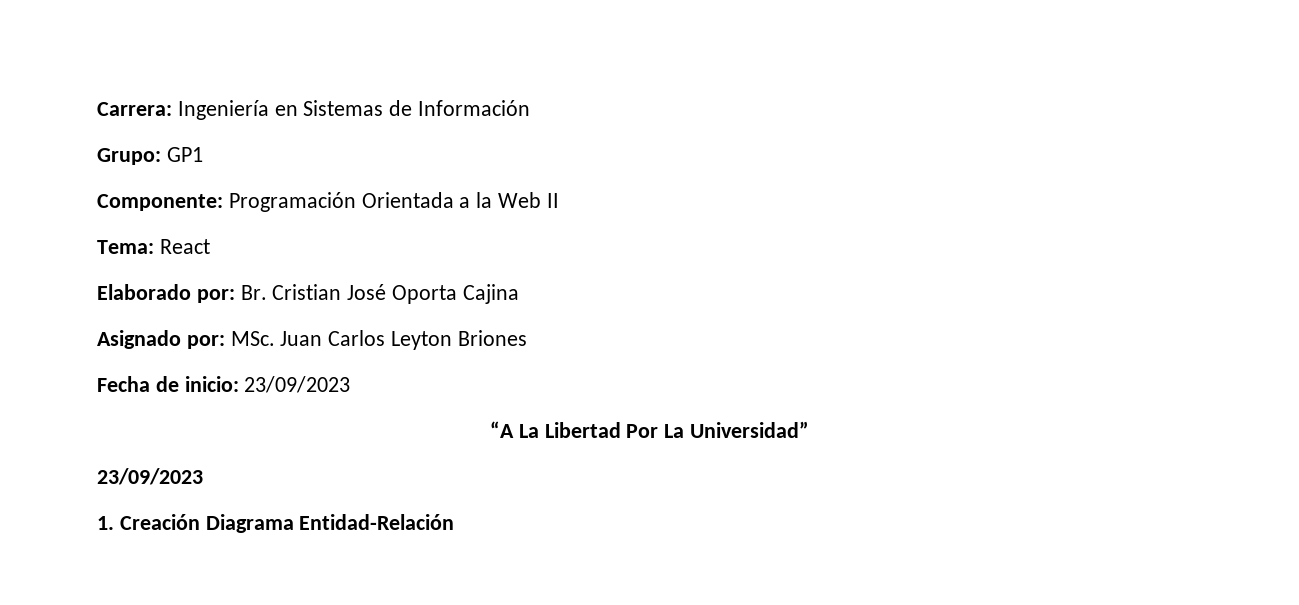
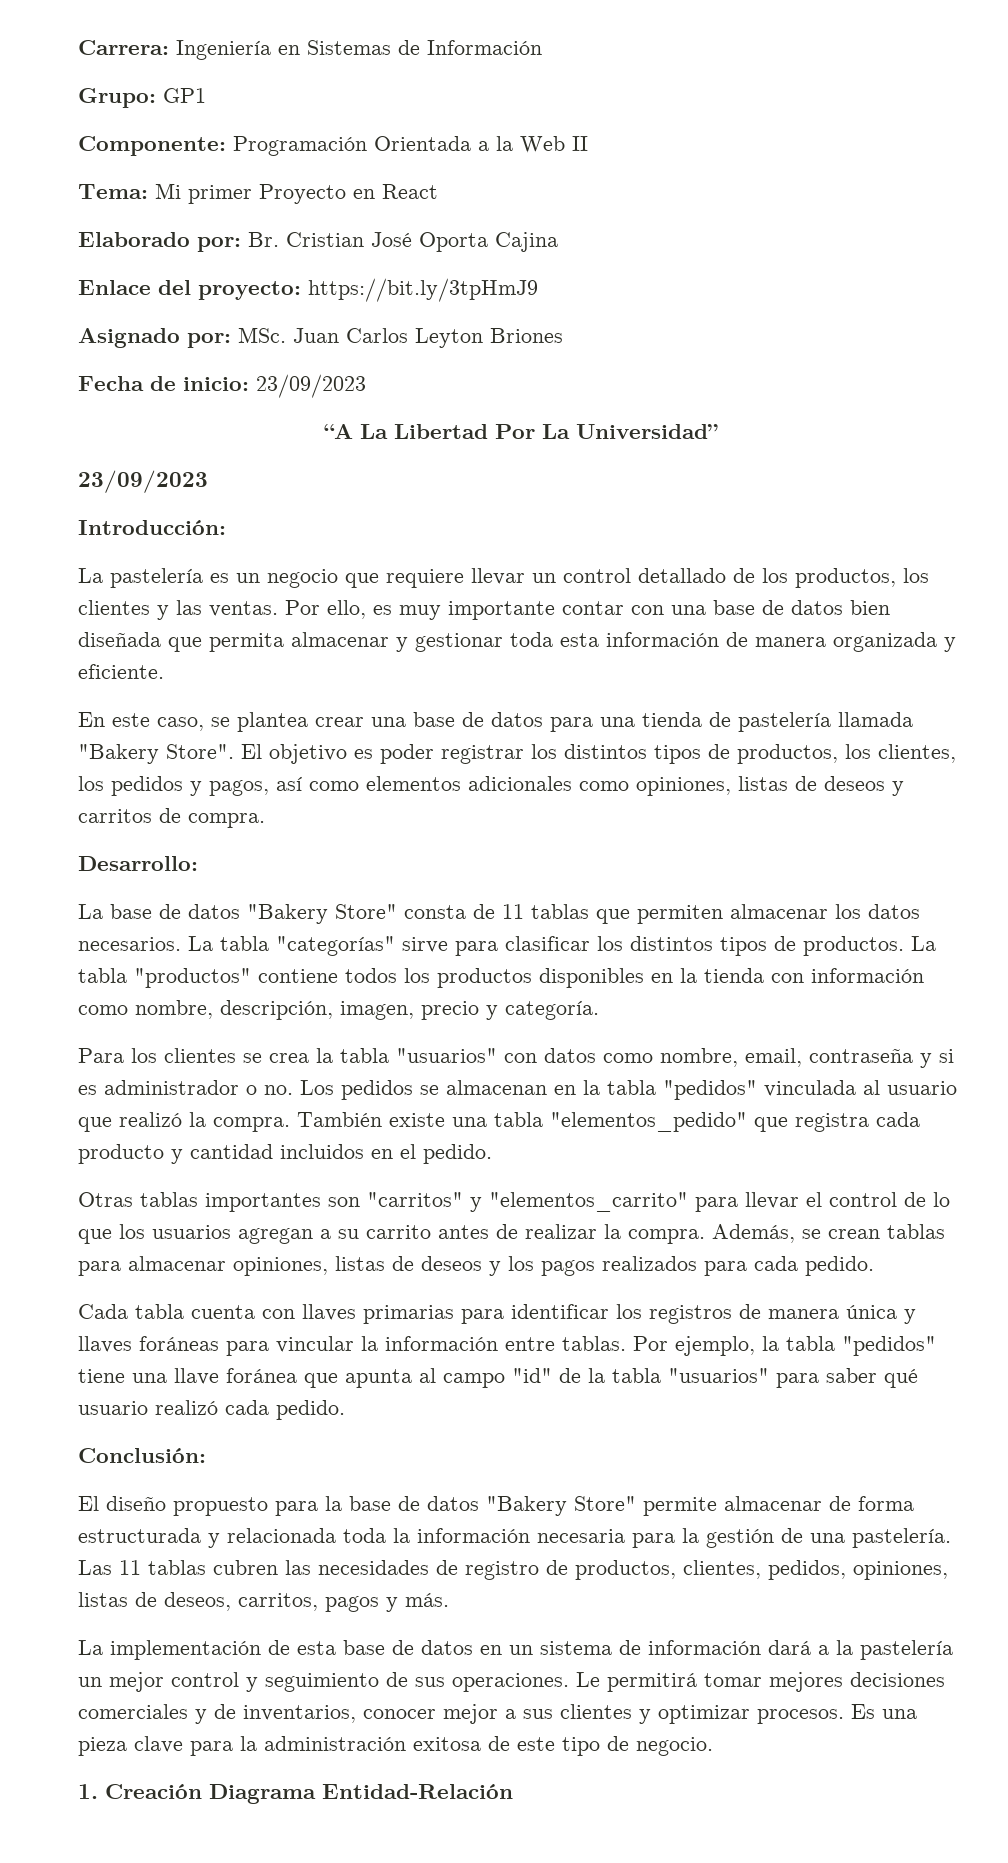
(154, 247) none -> [155,183,375,204] Mi primer Proyecto en
(519, 294) none -> [78,278,538,302] // Enlace del proyecto: https://bit.ly/3tpHmJ9
(203, 476) none -> [78,520,226,535] [78,568,929,588] [78,600,890,620] [78,632,956,652] [78,664,164,679] [78,712,913,732] [78,744,956,764] [78,776,904,796] [78,808,265,828] [78,856,198,871] [78,904,920,924] [78,936,936,956] [78,968,924,988] [78,1000,599,1020] [78,1048,954,1068] [78,1080,957,1100] [78,1112,920,1132] [78,1144,492,1164] [78,1192,950,1212] [78,1224,945,1244] [78,1256,874,1276] [78,1304,916,1324] [78,1336,936,1356] [78,1368,918,1388] [78,1400,345,1420] [78,1448,206,1463] [78,1496,914,1516] [78,1528,951,1548] [78,1560,948,1580] [78,1592,449,1612] [78,1640,953,1660] [78,1672,945,1692] [78,1704,917,1724] [78,1736,713,1756] // Introducción: // La pastelería es un negocio que requiere llevar un control detallado de los productos, los clientes y las ventas. Por ello, es muy importante contar con una base de datos bien diseñada que permita almacenar y gestionar toda esta información de manera organizada y eficiente. // En este caso, se plantea crear una base de datos para una tienda de pastelería llamada "Bakery Store". El objetivo es poder registrar los distintos tipos de productos, los clientes, los pedidos y pagos, así como elementos adicionales como opiniones, listas de deseos y carritos de compra. // Desarrollo: // La base de datos "Bakery Store" consta de 11 tablas que permiten almacenar los datos necesarios. La tabla "categorías" sirve para clasificar los distintos tipos de productos. La tabla "productos" contiene todos los productos disponibles en la tienda con información como nombre, descripción, imagen, precio y categoría. // Para los clientes se crea la tabla "usuarios" con datos como nombre, email, contraseña y si es administrador o no. Los pedidos se almacenan en la tabla "pedidos" vinculada al usuario que realizó la compra. También existe una tabla "elementos_pedido" que registra cada producto y cantidad incluidos en el pedido. // Otras tablas importantes son "carritos" y "elementos_carrito" para llevar el control de lo que los usuarios agregan a su carrito antes de realizar la compra. Además, se crean tablas para almacenar opiniones, listas de deseos y los pagos realizados para cada pedido. // Cada tabla cuenta con llaves primarias para identificar los registros de manera única y llaves foráneas para vincular la información entre tablas. Por ejemplo, la tabla "pedidos" tiene una llave foránea que apunta al campo "id" de la tabla "usuarios" para saber qué usuario realizó cada pedido. // Conclusión: // El diseño propuesto para la base de datos "Bakery Store" permite almacenar de forma estructurada y relacionada toda la información necesaria para la gestión de una pastelería. Las 11 tablas cubren las necesidades de registro de productos, clientes, pedidos, opiniones, listas de deseos, carritos, pagos y más. // La implementación de esta base de datos en un sistema de información dará a la pastelería un mejor control y seguimiento de sus operaciones. Le permitirá tomar mejores decisiones comerciales y de inventarios, conocer mejor a sus clientes y optimizar procesos. Es una pieza clave para la administración exitosa de este tipo de negocio.

